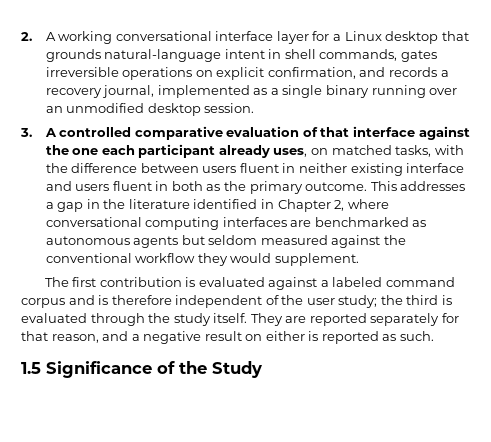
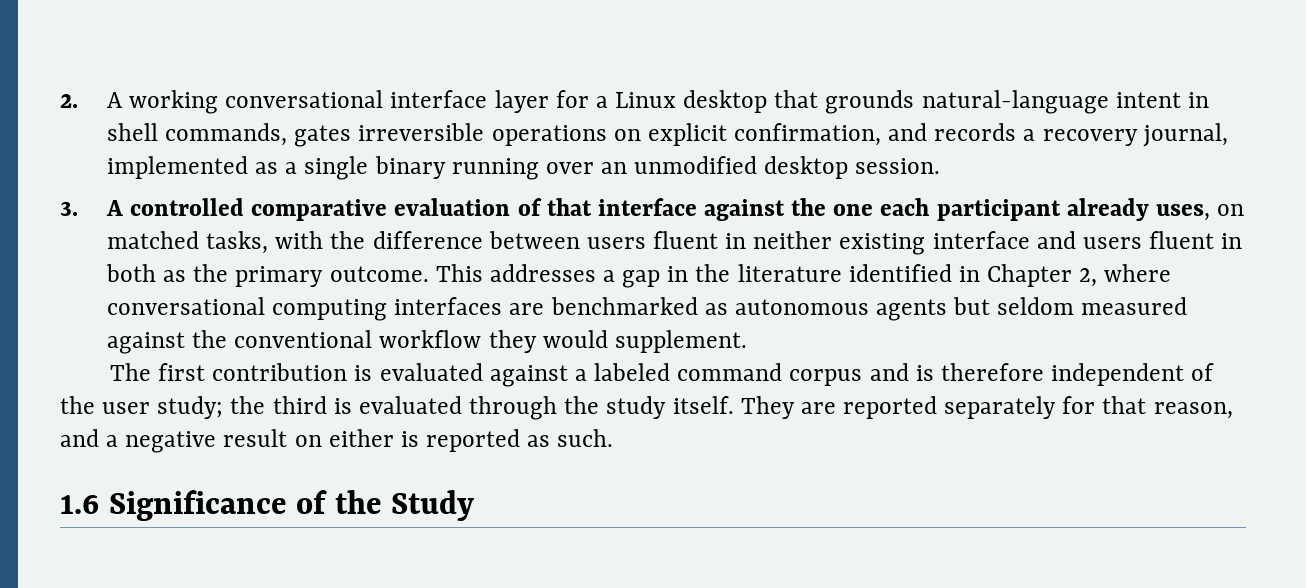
[21,362,41,374] 1.5 -> [60,495,99,514] 1.6

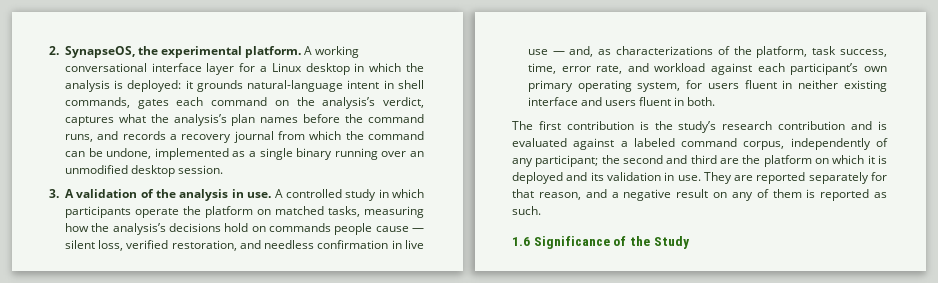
(78, 101) none -> [64,46,302,58] SynapseOS, the experimental platform.
[774,90,819,108] that -> [354,63,424,72] [64,80,193,92] in which the analysis is deployed: it
[358,123,1228,147] irreversible operations on explicit confirmation, and records a recovery journal, -> [176,97,424,109] [64,114,424,126] [64,131,424,143] [64,148,152,159] each command on the analysis’s verdict, captures what the analysis’s plan names before the command runs, and records a recovery journal from which the command can be undone,
[130,198,1245,221] [106,231,580,254] controlled comparative evaluation of that interface against the one each participant already uses, on matched tasks, with the difference between -> [76,189,425,201] [64,206,424,218] [64,223,425,235] [64,240,424,251] [527,46,887,58] [527,63,887,75] [527,80,703,92] validation of the analysis in use. A controlled study in which participants operate the platform on matched tasks, measuring how the analysis’s decisions hold on commands people cause — silent loss, verified restoration, and needless confirmation in live use — and, as characterizations of the platform, task success, time, error rate, and workload against each participant’s own primary operating system, for
[105,264,1172,288] [106,297,1188,321] [106,330,747,354] [110,363,348,381] both as the primary outcome. This addresses a gap in the literature identified in Chapter 2, where conversational computing interfaces are benchmarked as autonomous agents but seldom measured against the conventional workflow they would supplement. // The first contribution -> [687,97,716,106] [512,121,873,133] both. // The first contribution is the study’s research contribution and
[789,363,1215,386] [60,396,734,420] corpus and is therefore independent of the user study; the third is evaluated through the study itself. -> [743,138,888,150] [512,155,887,167] [512,172,701,184] corpus, independently of any participant; the second and third are the platform on which it is deployed and its validation in use.
[328,429,394,447] either -> [731,189,802,201] any of them

